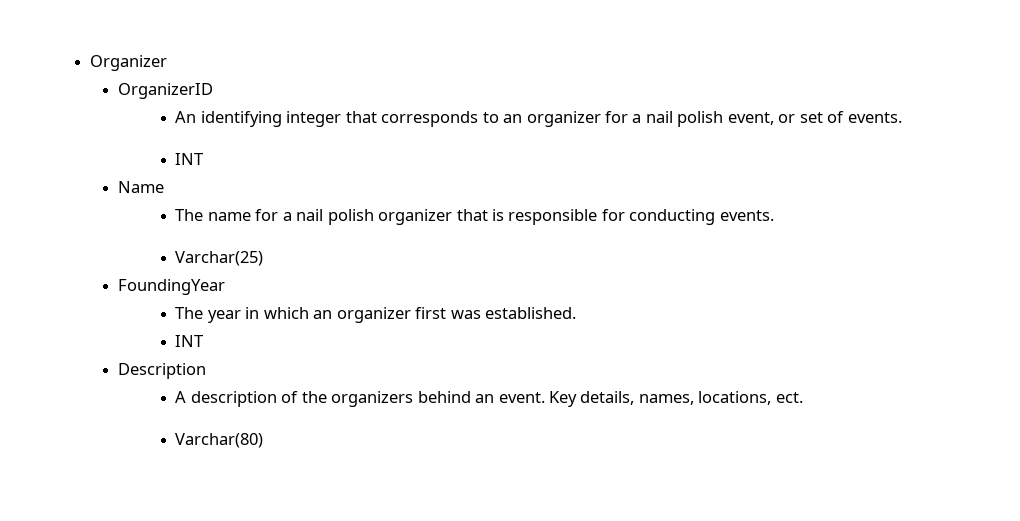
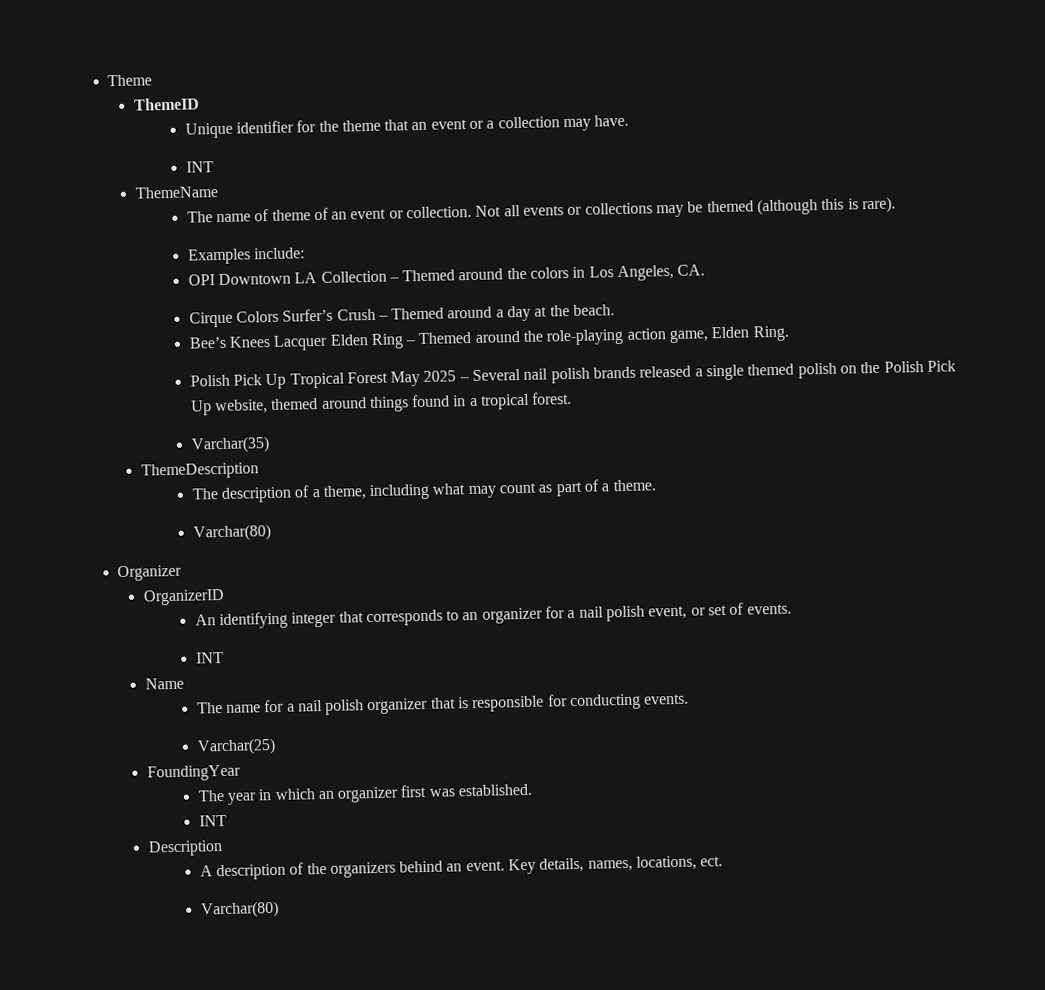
(89, 63) none -> [107,74,153,87] [133,97,200,111] [184,114,630,139] [185,161,214,173] [134,186,219,199] [186,196,896,223] [187,247,305,265] [187,264,706,286] [188,304,616,328] [188,325,789,351] [189,360,956,390] [190,391,573,416] [190,436,270,454] [140,462,259,480] [191,479,656,503] [192,524,271,542] Theme // ThemeID // Unique identifier for the theme that an event or a collection may have. // INT // ThemeName // The name of theme of an event or collection. Not all events or collections may be themed (although this is rare). // Examples include: // OPI Downtown LA Collection – Themed around the colors in Los Angeles, CA. // Cirque Colors Surfer’s Crush – Themed around a day at the beach. // Bee’s Knees Lacquer Elden Ring – Themed around the role-playing action game, Elden Ring. // Polish Pick Up Tropical Forest May 2025 – Several nail polish brands released a single themed polish on the Polish Pick Up website, themed around things found in a tropical forest. // Varchar(35) // ThemeDescription // The description of a theme, including what may count as part of a theme. // Varchar(80) //

